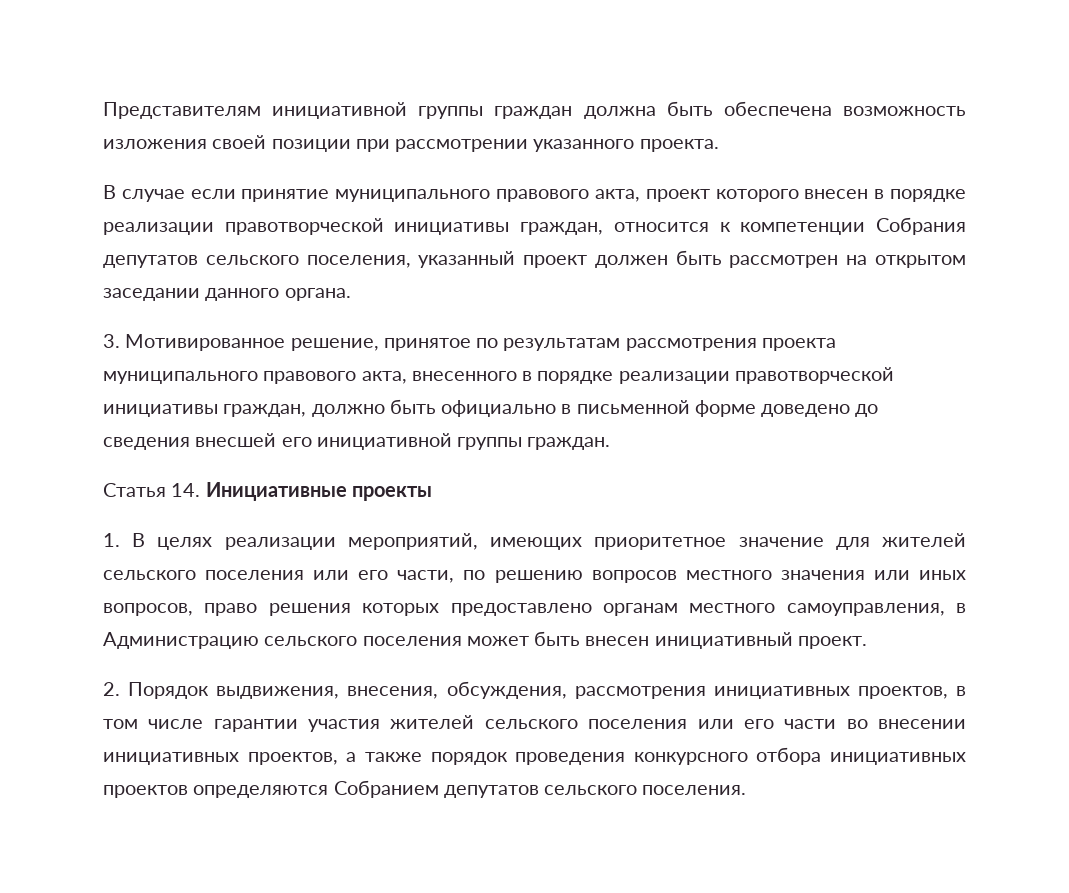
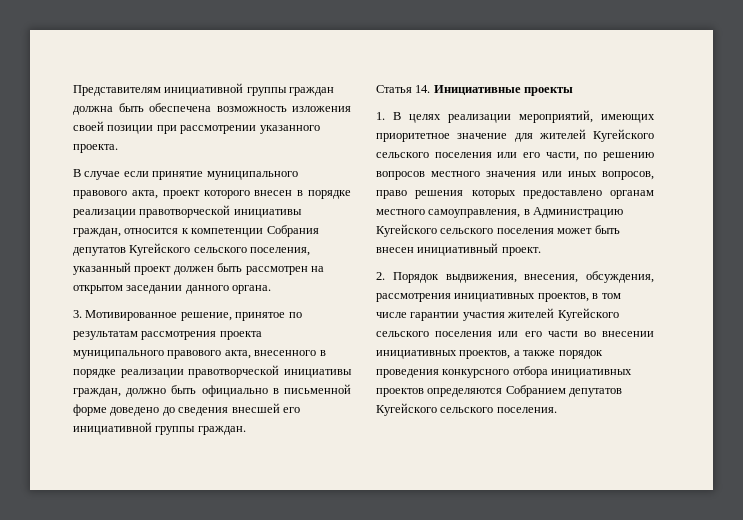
(198, 261) none -> [129,243,191,256] Кугейского
(966, 540) none -> [593,129,654,142] Кугейского
(259, 640) none -> [376,224,437,237] Кугейского
(475, 722) none -> [557,308,619,321] Кугейского
(539, 791) none -> [376,403,437,416] Кугейского

